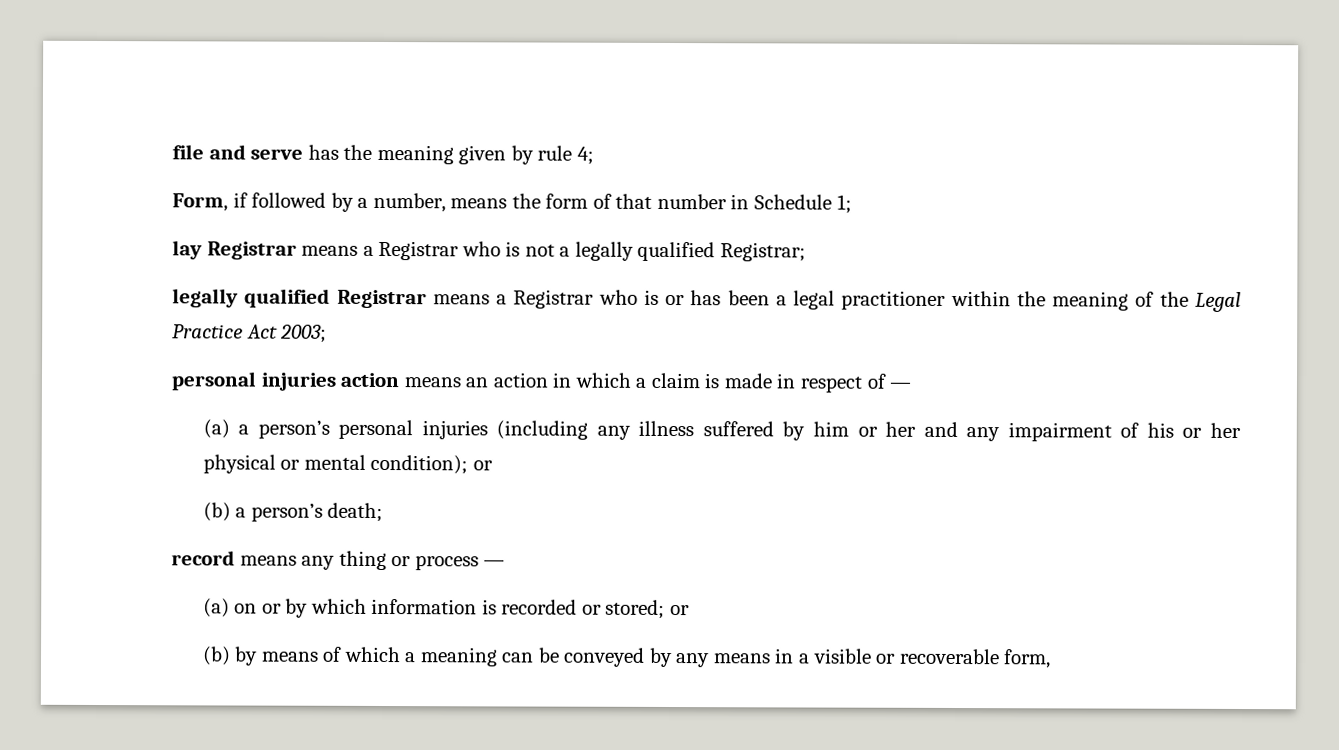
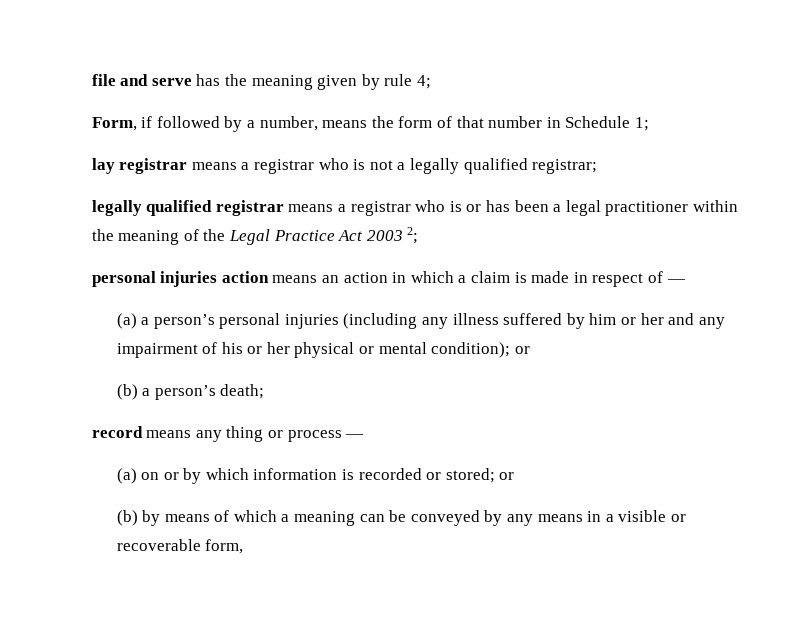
[206,240,460,261] Registrar means a Registrar -> [119,158,315,174] registrar means a registrar
[719,242,806,262] [172,288,595,309] Registrar; // legally qualified Registrar means a Registrar -> [532,159,598,174] [91,200,411,216] registrar; // legally qualified registrar means a registrar
[280,324,328,343] 2003; -> [366,227,419,244] 2003 2;

